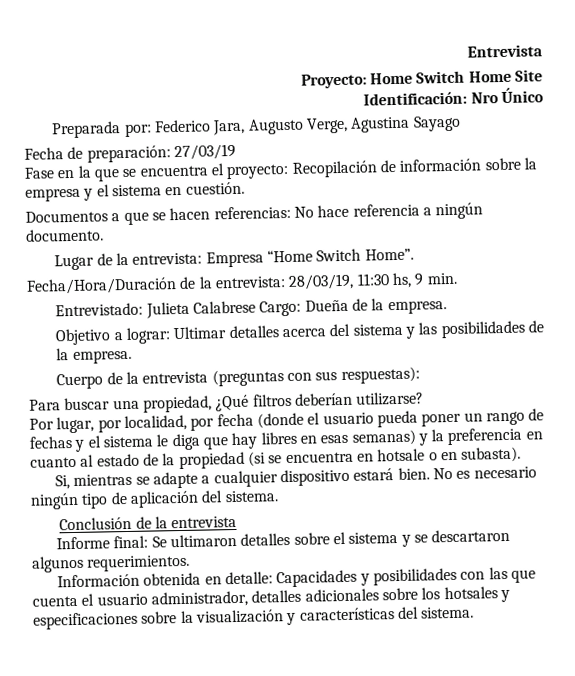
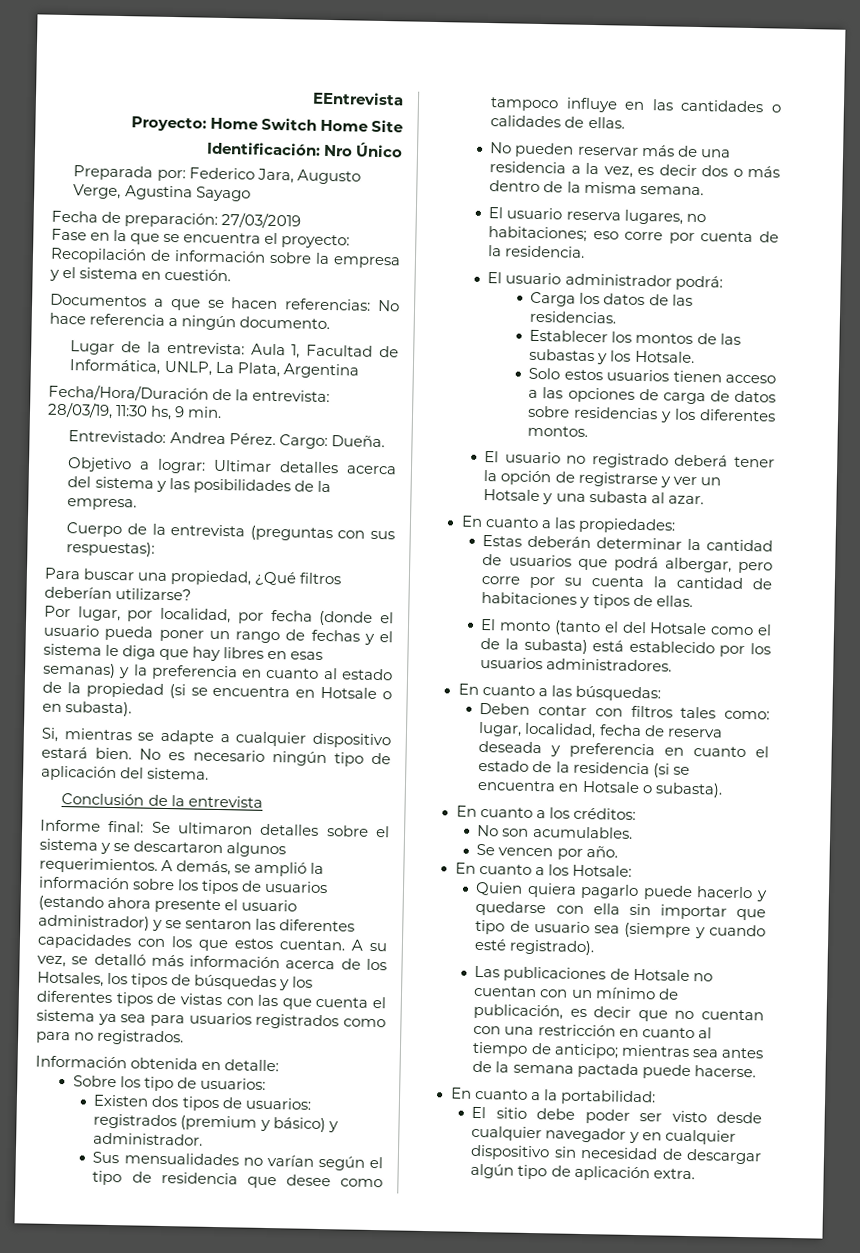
[467,44,543,58] Entrevista -> [312,91,404,106] EEntrevista
[173,143,236,161] 27/03/19 -> [221,211,302,229] 27/03/2019
[205,248,414,268] Empresa “Home Switch Home”. -> [250,343,399,359] [69,359,359,379] Aula 1, Facultad de Informática, UNLP, La Plata, Argentina
[145,298,447,319] Julieta Calabrese Cargo: Dueña de la empresa. -> [169,432,385,450] Andrea Pérez. Cargo: Dueña.
[377,448,426,462] hotsale -> [320,686,378,700] Hotsale
[56,566,536,588] [32,586,510,608] [33,606,475,630] // Información obtenida en detalle: Capacidades y posibilidades con las que cuenta el usuario administrador, detalles adicionales sobre los hotsales y especificaciones sobre la visualización y características del sistema. -> [161,859,325,877] [38,876,329,895] [38,895,298,914] [38,914,356,932] [37,933,387,952] [37,953,387,971] [37,971,314,991] [36,990,386,1010] [36,1009,386,1030] [36,1029,185,1046] [35,1055,280,1072] [72,1075,267,1092] [93,1094,311,1112] [93,1113,339,1133] [93,1132,204,1146] [92,1151,383,1171] [92,1170,383,1189] [490,97,781,113] [490,115,625,129] [490,142,731,158] [489,161,780,178] [489,180,704,196] [488,207,706,225] [488,226,779,244] [488,245,586,258] [487,272,723,291] [530,291,693,307] [529,310,618,324] [529,329,741,345] [529,348,695,365] [528,367,776,384] [528,387,776,405] [528,405,776,423] [527,425,589,437] [484,451,775,469] [483,469,721,488] [483,488,704,505] [460,515,677,534] [482,534,773,552] [482,553,773,574] [481,575,772,590] [481,591,693,609] [480,618,772,636] [480,637,771,658] [480,656,673,672] [457,683,662,702] [479,702,770,720] [478,721,723,739] [478,740,769,759] [478,759,690,778] [477,779,723,798] [455,805,637,820] [477,824,633,839] [476,843,618,860] [454,862,633,877] [475,881,768,902] [475,900,766,921] [475,919,766,939] [474,938,596,956] [474,965,713,983] [473,985,679,1000] [473,1003,764,1022] [473,1024,712,1039] [472,1041,764,1059] [472,1060,756,1080] [450,1087,657,1106] [471,1106,762,1124] [471,1125,736,1145] [470,1144,762,1165] [470,1163,695,1182] A demás, se amplió la información sobre los tipos de usuarios (estando ahora presente el usuario administrador) y se sentaron las diferentes capacidades con los que estos cuentan. A su vez, se detalló más información acerca de los Hotsales, los tipos de búsquedas y los diferentes tipos de vistas con las que cuenta el sistema ya sea para usuarios registrados como para no registrados. // Información obtenida en detalle: // Sobre los tipo de usuarios: // Existen dos tipos de usuarios: registrados (premium y básico) y administrador. // Sus mensualidades no varían según el tipo de residencia que desee como tampoco influye en las cantidades o calidades de ellas. // No pueden reservar más de una residencia a la vez, es decir dos o más dentro de la misma semana. // El usuario reserva lugares, no habitaciones; eso corre por cuenta de la residencia. // El usuario administrador podrá: // Carga los datos de las residencias. // Establecer los montos de las subastas y los Hotsale. // Solo estos usuarios tienen acceso a las opciones de carga de datos sobre residencias y los diferentes montos. // El usuario no registrado deberá tener la opción de registrarse y ver un Hotsale y una subasta al azar. // En cuanto a las propiedades: // Estas deberán determinar la cantidad de usuarios que podrá albergar, pero corre por su cuenta la cantidad de habitaciones y tipos de ellas. // El monto (tanto el del Hotsale como el de la subasta) está establecido por los usuarios administradores. // En cuanto a las búsquedas: // Deben contar con filtros tales como: lugar, localidad, fecha de reserva deseada y preferencia en cuanto el estado de la residencia (si se encuentra en Hotsale o subasta). // En cuanto a los créditos: // No son acumulables. // Se vencen por año. // En cuanto a los Hotsale: // Quien quiera pagarlo puede hacerlo y quedarse con ella sin importar que tipo de usuario sea (siempre y cuando esté registrado). // Las publicaciones de Hotsale no cuentan con un mínimo de publicación, es decir que no cuentan con una restricción en cuanto al tiempo de anticipo; mientras sea antes de la semana pactada puede hacerse. // En cuanto a la portabilidad: // El sitio debe poder ser visto desde cualquier navegador y en cualquier dispositivo sin necesidad de descargar algún tipo de aplicación extra.

